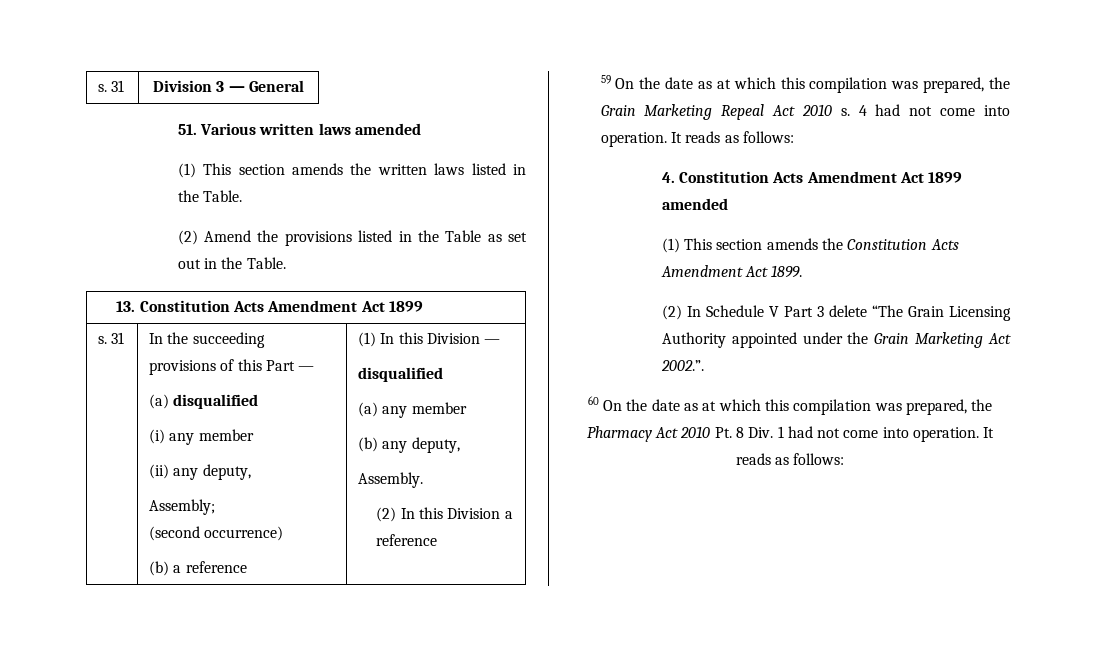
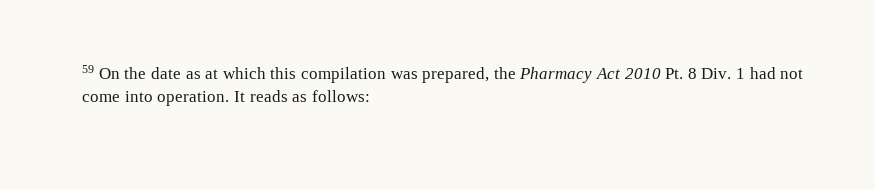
[98,80,125,92] [153,80,304,92] [177,123,422,135] [177,163,526,178] [177,190,243,202] [177,230,527,246] [177,257,286,269] [116,300,424,312] [98,332,125,344] [149,332,265,348] [149,359,315,375] [149,394,259,409] [149,429,254,445] [149,464,251,480] [149,499,216,515] [149,526,284,541] [149,561,247,576] [358,332,501,347] [358,367,444,382] [358,402,467,418] [358,437,460,453] [358,472,424,488] [376,507,513,522] [376,534,438,546] s. 31 | Division 3 — General // 51. Various written laws amended // (1) This section amends the written laws listed in the Table. // (2) Amend the provisions listed in the Table as set out in the Table. // 13. Constitution Acts Amendment Act 1899 // s. 31 | In the succeeding provisions of this Part — // (a) disqualified // (i) any member // (ii) any deputy, // Assembly; // (second occurrence) // (b) a reference | (1) In this Division — // disqualified // (a) any member // (b) any deputy, // Assembly. // (2) In this Division a reference // -> (82, 69) none
[600,104,1010,120] [600,131,794,147] [661,171,963,183] [661,198,728,210] [661,238,959,253] [660,265,803,278] [661,305,1011,321] [661,332,1011,348] [660,360,704,371] [587,396,993,415] Grain Marketing Repeal Act 2010 s. 4 had not come into operation. It reads as follows: // 4. Constitution Acts Amendment Act 1899 amended // (1) This section amends the Constitution Acts Amendment Act 1899. // (2) In Schedule V Part 3 delete “The Grain Licensing Authority appointed under the Grain Marketing Act 2002.”. // 60 On the date as at which this compilation was prepared, the -> (516, 73) none

